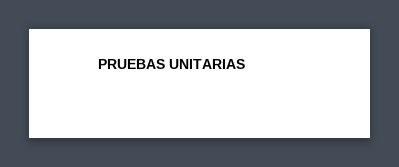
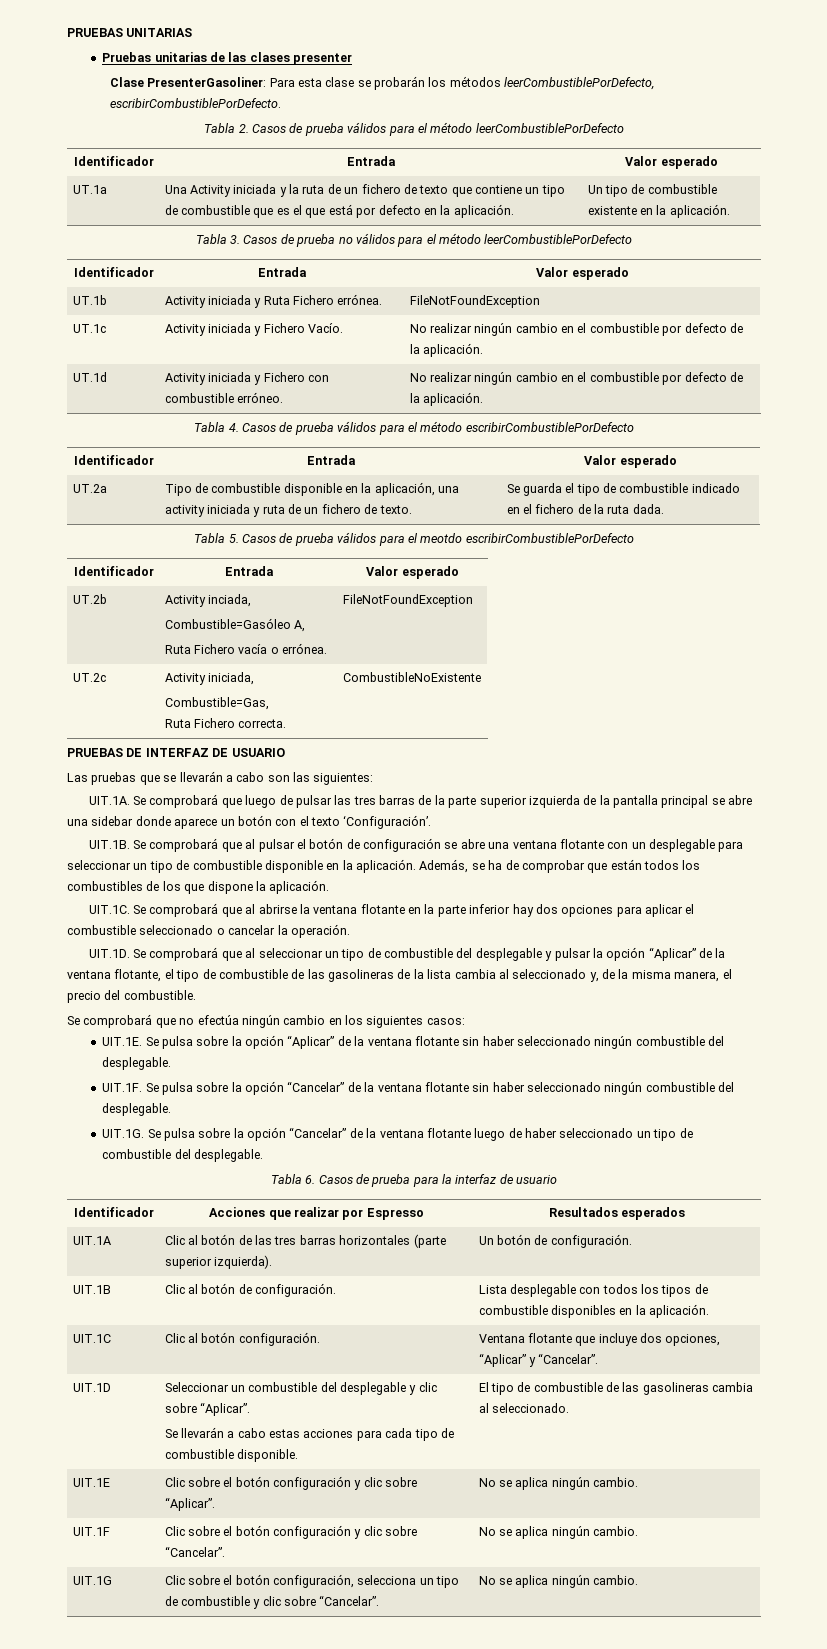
(245, 64) none -> [102,52,353,65] [109,76,655,90] [109,98,281,108] [204,122,624,136] [73,156,154,166] [346,156,396,166] [625,156,718,169] [72,185,107,194] [164,184,565,197] [164,204,514,218] [587,184,717,197] [587,204,730,218] [195,233,633,247] [73,267,154,277] [258,267,307,277] [536,267,629,280] [72,295,107,305] [164,294,383,308] [409,295,540,308] [72,324,106,333] [164,323,344,336] [409,323,743,336] [409,343,483,357] [72,372,107,382] [164,372,330,385] [164,392,283,403] [409,372,743,385] [409,392,483,406] [194,421,634,435] [73,455,154,465] [306,455,356,465] [584,455,677,468] [72,484,107,493] [164,482,460,496] [164,504,412,517] [506,483,740,496] [506,504,664,514] [194,532,634,546] [73,566,154,576] [224,566,274,576] [366,566,459,579] [72,594,107,604] [164,594,251,607] [164,618,305,632] [164,643,328,654] [342,594,473,607] [72,673,106,682] [164,672,254,685] [164,697,269,710] [164,718,287,728] [342,672,481,682] [67,748,285,757] [67,771,374,785] [88,794,753,808] [67,815,432,829] [88,838,744,852] [67,859,701,873] [67,880,330,894] [88,903,695,917] [67,924,350,938] [88,947,726,961] [67,969,732,982] [67,990,196,1003] [67,1014,465,1028] [102,1035,725,1049] [102,1057,172,1070] [102,1081,735,1095] [102,1103,172,1116] [102,1127,693,1141] [102,1149,263,1162] [270,1174,558,1187] [73,1207,154,1217] [209,1207,424,1220] [548,1207,686,1220] [72,1236,111,1245] [164,1234,446,1248] [164,1255,272,1269] [478,1234,632,1248] [72,1285,111,1294] [164,1283,337,1297] [478,1284,708,1297] [478,1304,710,1318] [72,1334,111,1343] [164,1332,320,1346] [478,1333,721,1346] [478,1353,599,1367] [72,1383,111,1392] [164,1382,437,1395] [164,1402,250,1416] [164,1427,454,1441] [164,1449,298,1462] [478,1382,754,1395] [478,1403,569,1413] [72,1478,110,1487] [164,1476,418,1490] [164,1497,215,1511] [478,1477,639,1490] [72,1527,110,1536] [164,1525,418,1539] [164,1546,225,1557] [478,1526,639,1539] [72,1576,112,1585] [164,1574,460,1588] [164,1595,380,1609] [478,1575,639,1588] // Pruebas unitarias de las clases presenter // Clase PresenterGasoliner: Para esta clase se probarán los métodos leerCombustiblePorDefecto, escribirCombustiblePorDefecto. // Tabla 2. Casos de prueba válidos para el método leerCombustiblePorDefecto // Identificador | Entrada | Valor esperado // UT.1a | Una Activity iniciada y la ruta de un fichero de texto que contiene un tipo de combustible que es el que está por defecto en la aplicación. | Un tipo de combustible existente en la aplicación. // Tabla 3. Casos de prueba no válidos para el método leerCombustiblePorDefecto // Identificador | Entrada | Valor esperado // UT.1b | Activity iniciada y Ruta Fichero errónea. | FileNotFoundException // UT.1c | Activity iniciada y Fichero Vacío. | No realizar ningún cambio en el combustible por defecto de la aplicación. // UT.1d | Activity iniciada y Fichero con combustible erróneo. | No realizar ningún cambio en el combustible por defecto de la aplicación. // Tabla 4. Casos de prueba válidos para el método escribirCombustiblePorDefecto // Identificador | Entrada | Valor esperado // UT.2a | Tipo de combustible disponible en la aplicación, una activity iniciada y ruta de un fichero de texto. | Se guarda el tipo de combustible indicado en el fichero de la ruta dada. // Tabla 5. Casos de prueba válidos para el meotdo escribirCombustiblePorDefecto // Identificador | Entrada | Valor esperado // UT.2b | Activity inciada, // Combustible=Gasóleo A, // Ruta Fichero vacía o errónea. | FileNotFoundException // UT.2c | Activity iniciada, // Combustible=Gas, // Ruta Fichero correcta. | CombustibleNoExistente // PRUEBAS DE INTERFAZ DE USUARIO // Las pruebas que se llevarán a cabo son las siguientes: // UIT.1A. Se comprobará que luego de pulsar las tres barras de la parte superior izquierda de la pantalla principal se abre una sidebar donde aparece un botón con el texto ‘Configuración’. // UIT.1B. Se comprobará que al pulsar el botón de configuración se abre una ventana flotante con un desplegable para seleccionar un tipo de combustible disponible en la aplicación. Además, se ha de comprobar que están todos los combustibles de los que dispone la aplicación. // UIT.1C. Se comprobará que al abrirse la ventana flotante en la parte inferior hay dos opciones para aplicar el combustible seleccionado o cancelar la operación. // UIT.1D. Se comprobará que al seleccionar un tipo de combustible del desplegable y pulsar la opción “Aplicar” de la ventana flotante, el tipo de combustible de las gasolineras de la lista cambia al seleccionado y, de la misma manera, el precio del combustible. // Se comprobará que no efectúa ningún cambio en los siguientes casos: // UIT.1E. Se pulsa sobre la opción “Aplicar” de la ventana flotante sin haber seleccionado ningún combustible del desplegable. // UIT.1F. Se pulsa sobre la opción “Cancelar” de la ventana flotante sin haber seleccionado ningún combustible del desplegable. // UIT.1G. Se pulsa sobre la opción “Cancelar” de la ventana flotante luego de haber seleccionado un tipo de combustible del desplegable. // Tabla 6. Casos de prueba para la interfaz de usuario // Identificador | Acciones que realizar por Espresso | Resultados esperados // UIT.1A | Clic al botón de las tres barras horizontales (parte superior izquierda). | Un botón de configuración. // UIT.1B | Clic al botón de configuración. | Lista desplegable con todos los tipos de combustible disponibles en la aplicación. // UIT.1C | Clic al botón configuración. | Ventana flotante que incluye dos opciones, “Aplicar” y “Cancelar”. // UIT.1D | Seleccionar un combustible del desplegable y clic sobre “Aplicar”. // Se llevarán a cabo estas acciones para cada tipo de combustible disponible. | El tipo de combustible de las gasolineras cambia al seleccionado. // UIT.1E | Clic sobre el botón configuración y clic sobre “Aplicar”. | No se aplica ningún cambio. // UIT.1F | Clic sobre el botón configuración y clic sobre “Cancelar”. | No se aplica ningún cambio. // UIT.1G | Clic sobre el botón configuración, selecciona un tipo de combustible y clic sobre “Cancelar”. | No se aplica ningún cambio.

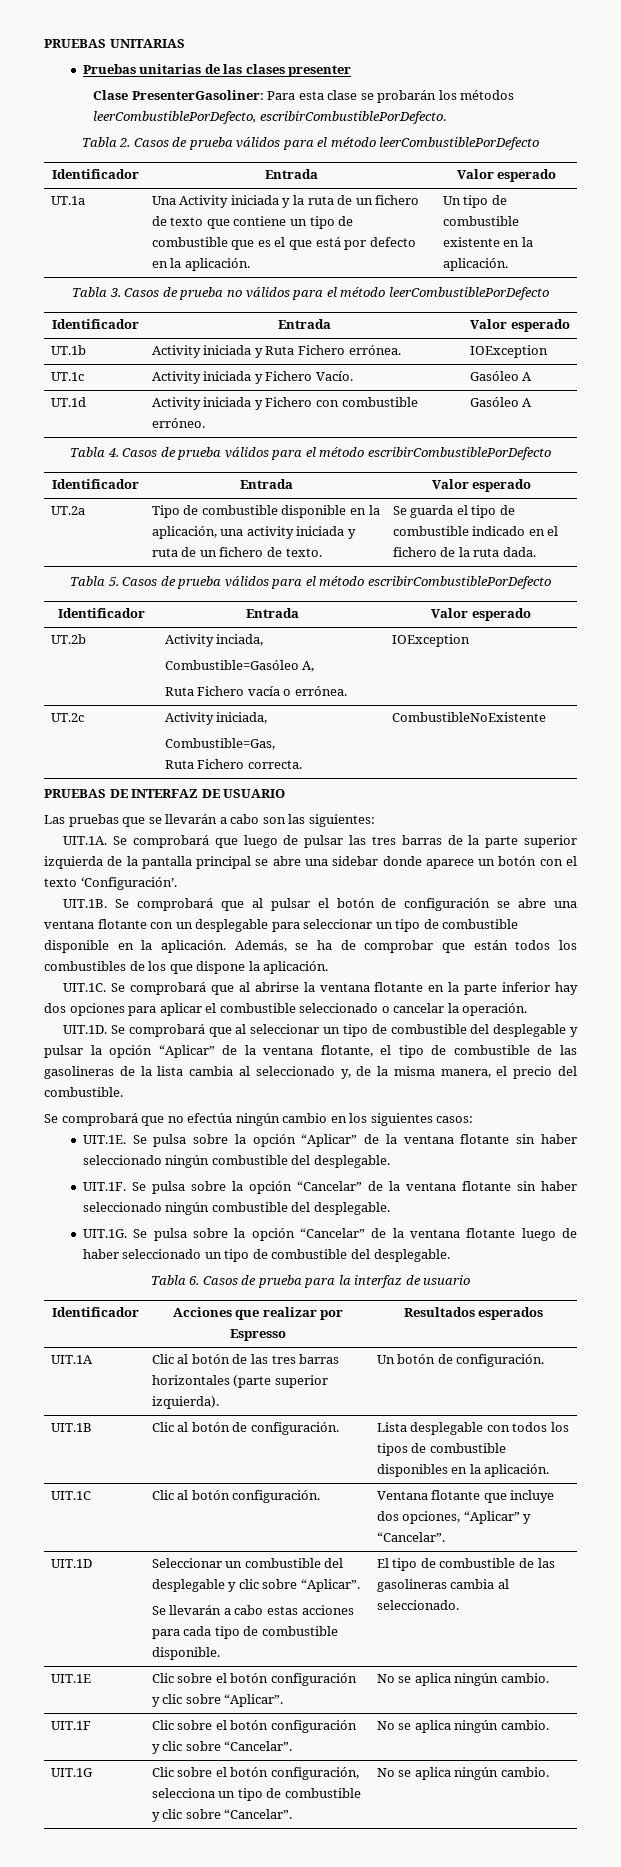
[409,295,540,308] FileNotFoundException -> [469,345,548,358] IOException
[409,323,743,336] [409,343,483,357] No realizar ningún cambio en el combustible por defecto de la aplicación. -> [469,371,533,381] Gasóleo A
[409,372,743,385] [409,392,483,406] No realizar ningún cambio en el combustible por defecto de la aplicación. -> [469,397,533,407] Gasóleo A
[420,533,463,543] meotdo -> [319,576,365,586] método
[342,594,473,607] FileNotFoundException -> [391,634,470,647] IOException

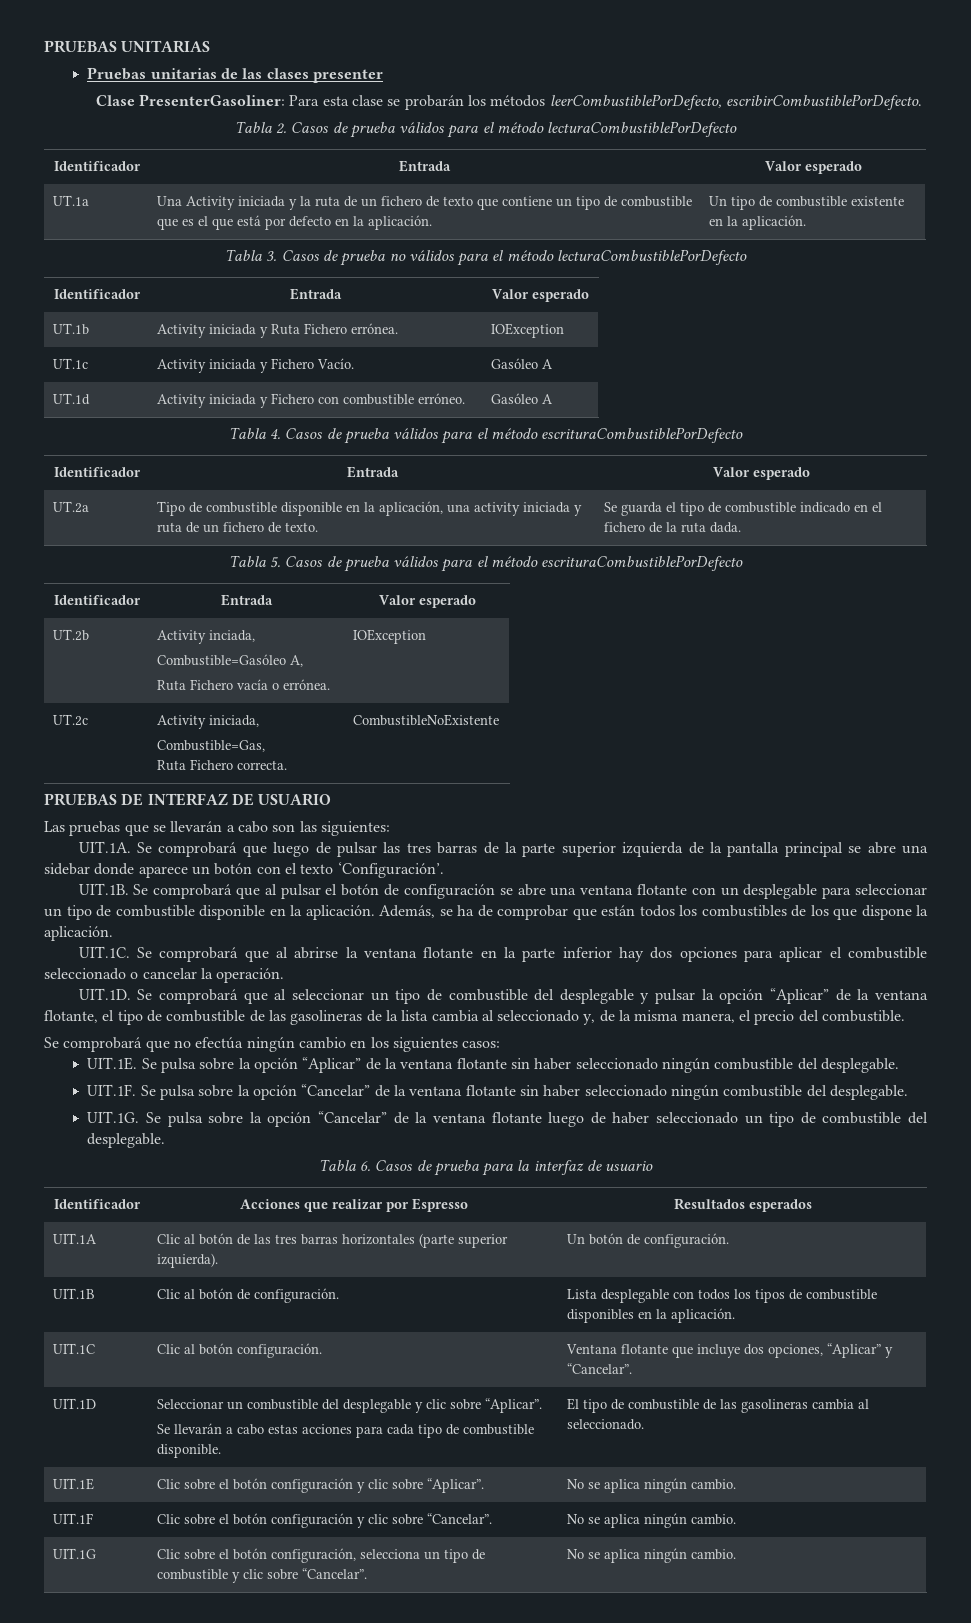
[379,137,540,150] leerCombustiblePorDefecto -> [547,121,738,137] lecturaCombustiblePorDefecto
[388,287,549,300] leerCombustiblePorDefecto -> [557,249,748,265] lecturaCombustiblePorDefecto
[367,447,551,460] escribirCombustiblePorDefecto -> [541,427,744,443] escrituraCombustiblePorDefecto
[367,576,551,589] escribirCombustiblePorDefecto -> [541,555,744,571] escrituraCombustiblePorDefecto

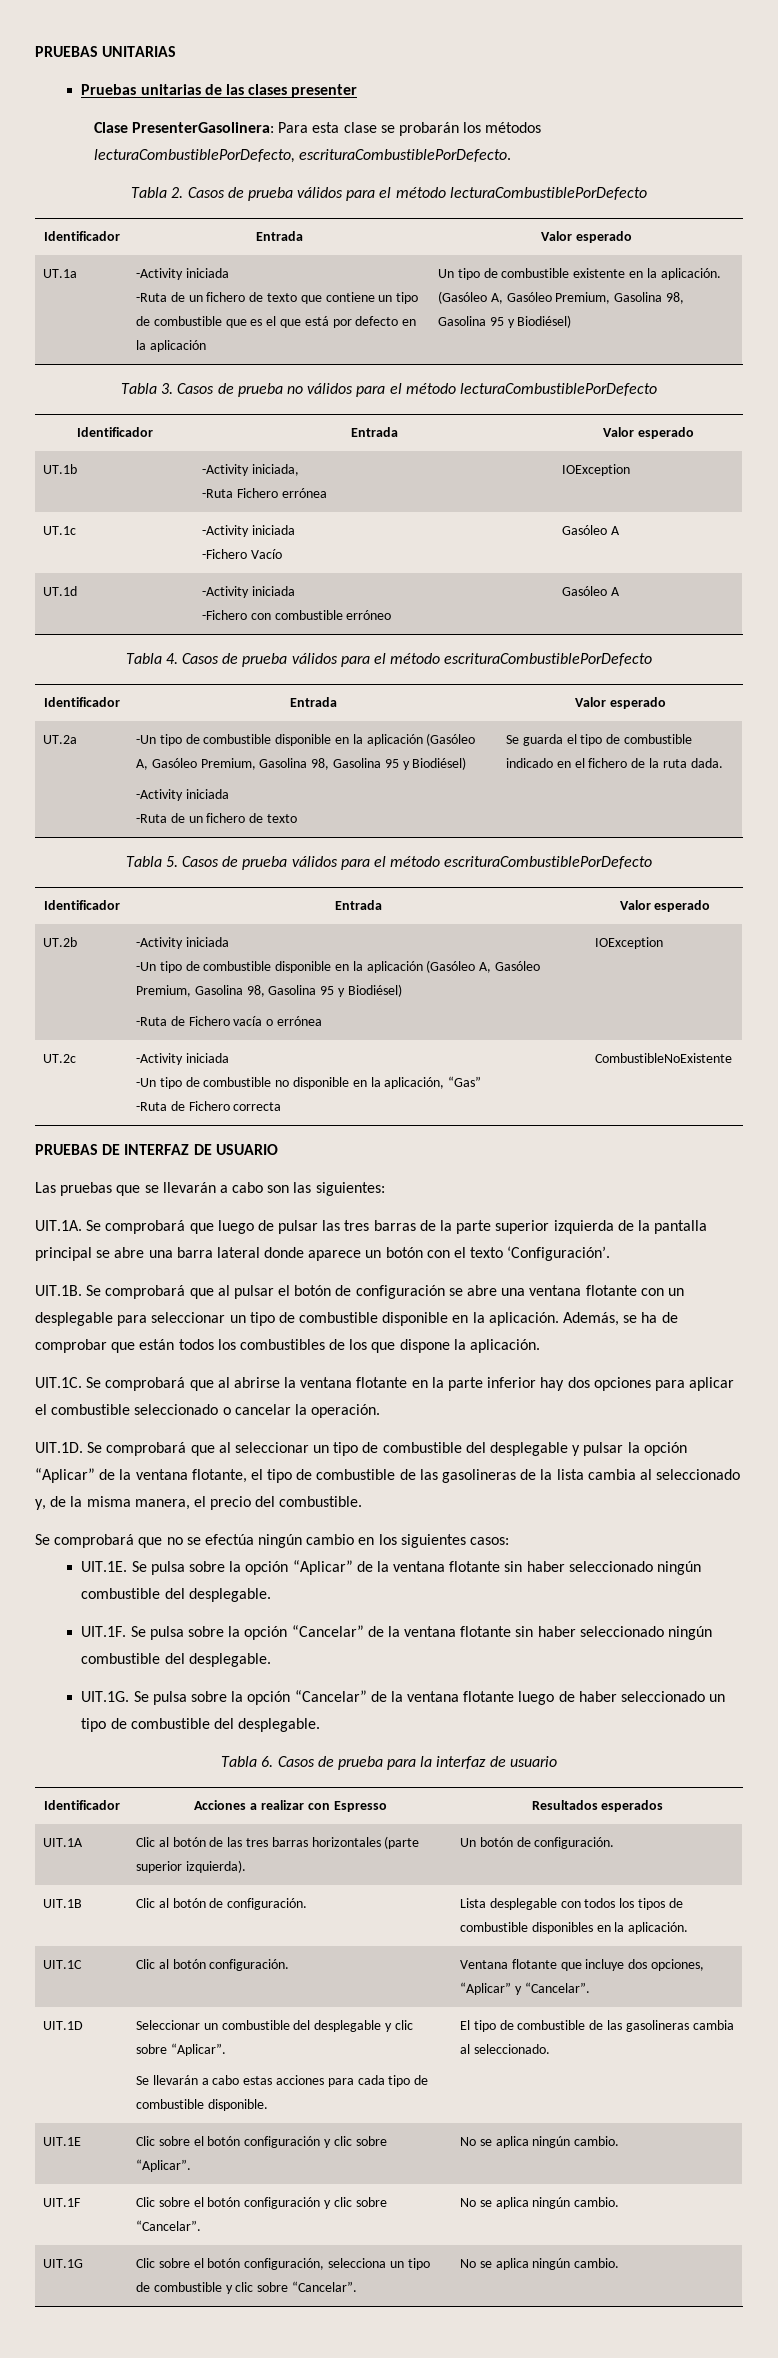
[138,94,285,106] PresenterGasoliner: -> [131,122,274,133] PresenterGasolinera:
[549,94,922,110] leerCombustiblePorDefecto, escribirCombustiblePorDefecto. -> [93,149,511,163] lecturaCombustiblePorDefecto, escrituraCombustiblePorDefecto.
[156,196,340,210] Una Activity iniciada y la ruta -> [136,268,229,280] [136,293,168,302] -Activity iniciada // -Ruta
[367,215,432,230] aplicación. -> [149,340,206,352] aplicación
(806, 222) none -> [438,291,685,304] [438,315,572,328] (Gasóleo A, Gasóleo Premium, Gasolina 98, Gasolina 95 y Biodiésel)
[156,323,398,338] Activity iniciada y Ruta Fichero errónea. -> [202,464,299,476] [202,488,327,498] -Activity iniciada, // -Ruta Fichero errónea
[156,358,354,373] Activity iniciada y Fichero Vacío. -> [202,525,295,537] [202,549,282,559] -Activity iniciada // -Fichero Vacío
[156,393,314,408] Activity iniciada y Fichero -> [202,586,295,598] [202,610,248,620] -Activity iniciada // -Fichero
[417,393,465,404] erróneo. -> [346,610,392,620] erróneo
[156,501,582,516] [156,522,318,533] Tipo de combustible disponible en la aplicación, una activity iniciada y ruta de un fichero de texto. -> [136,733,476,746] [136,757,467,770] [136,789,229,801] [136,813,298,823] -Un tipo de combustible disponible en la aplicación (Gasóleo A, Gasóleo Premium, Gasolina 98, Gasolina 95 y Biodiésel) // -Activity iniciada // -Ruta de un fichero de texto
[156,630,255,644] [156,654,303,667] [156,680,186,691] Activity inciada, // Combustible=Gasóleo A, // Ruta -> [136,937,229,949] [136,960,540,973] [136,984,402,997] [136,1016,185,1026] -Activity iniciada // -Un tipo de combustible disponible en la aplicación (Gasóleo A, Gasóleo Premium, Gasolina 98, Gasolina 95 y Biodiésel) // -Ruta de
[282,679,330,690] errónea. -> [277,1016,323,1026] errónea
[156,715,259,729] [156,740,265,752] [156,759,287,771] Activity iniciada, // Combustible=Gas, // Ruta Fichero correcta. -> [136,1053,229,1065] [136,1076,482,1089] [136,1101,282,1111] -Activity iniciada // -Un tipo de combustible no disponible en la aplicación, “Gas” // -Ruta de Fichero correcta
[44,863,90,875] sidebar -> [176,1247,260,1258] barra lateral
(191, 1044) none -> [186,1537,201,1545] se
[303,1199,409,1212] que realizar por -> [250,1800,330,1810] a realizar con

